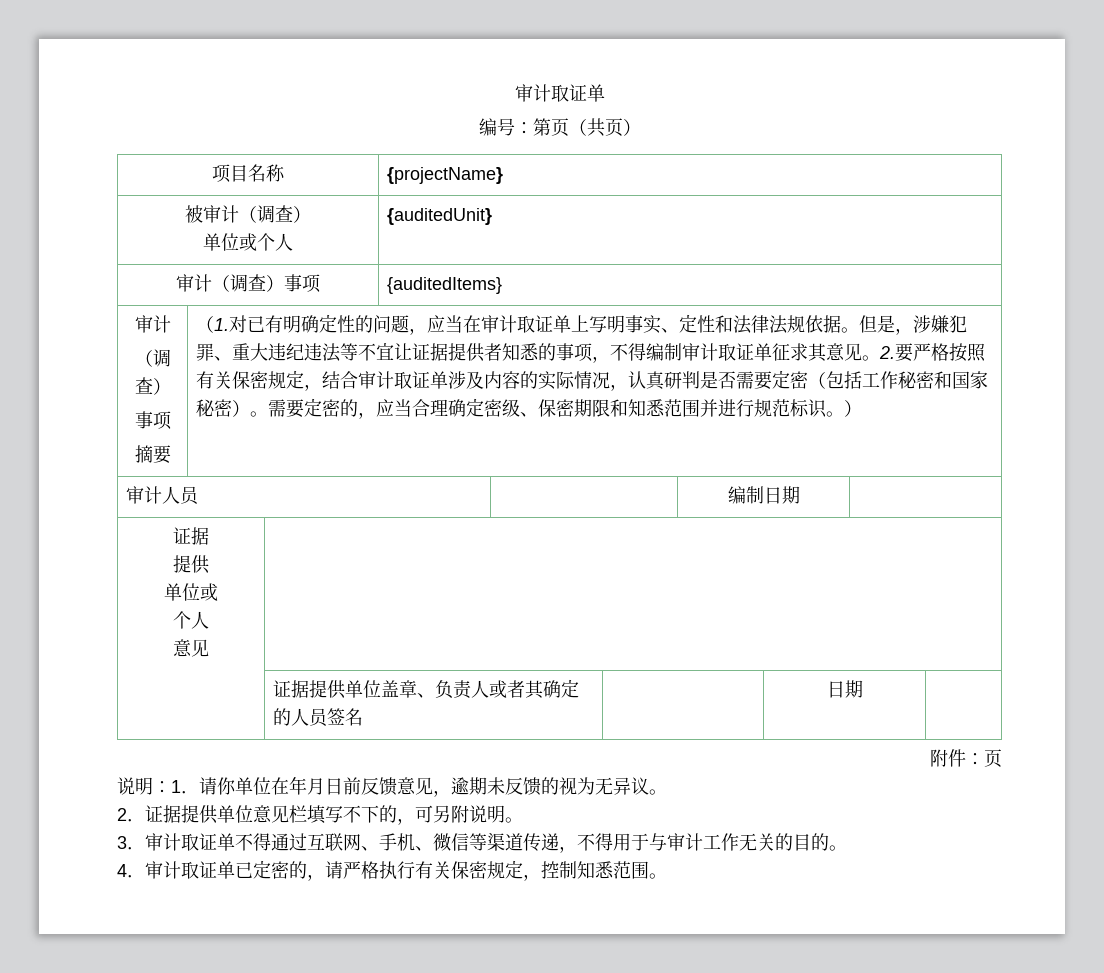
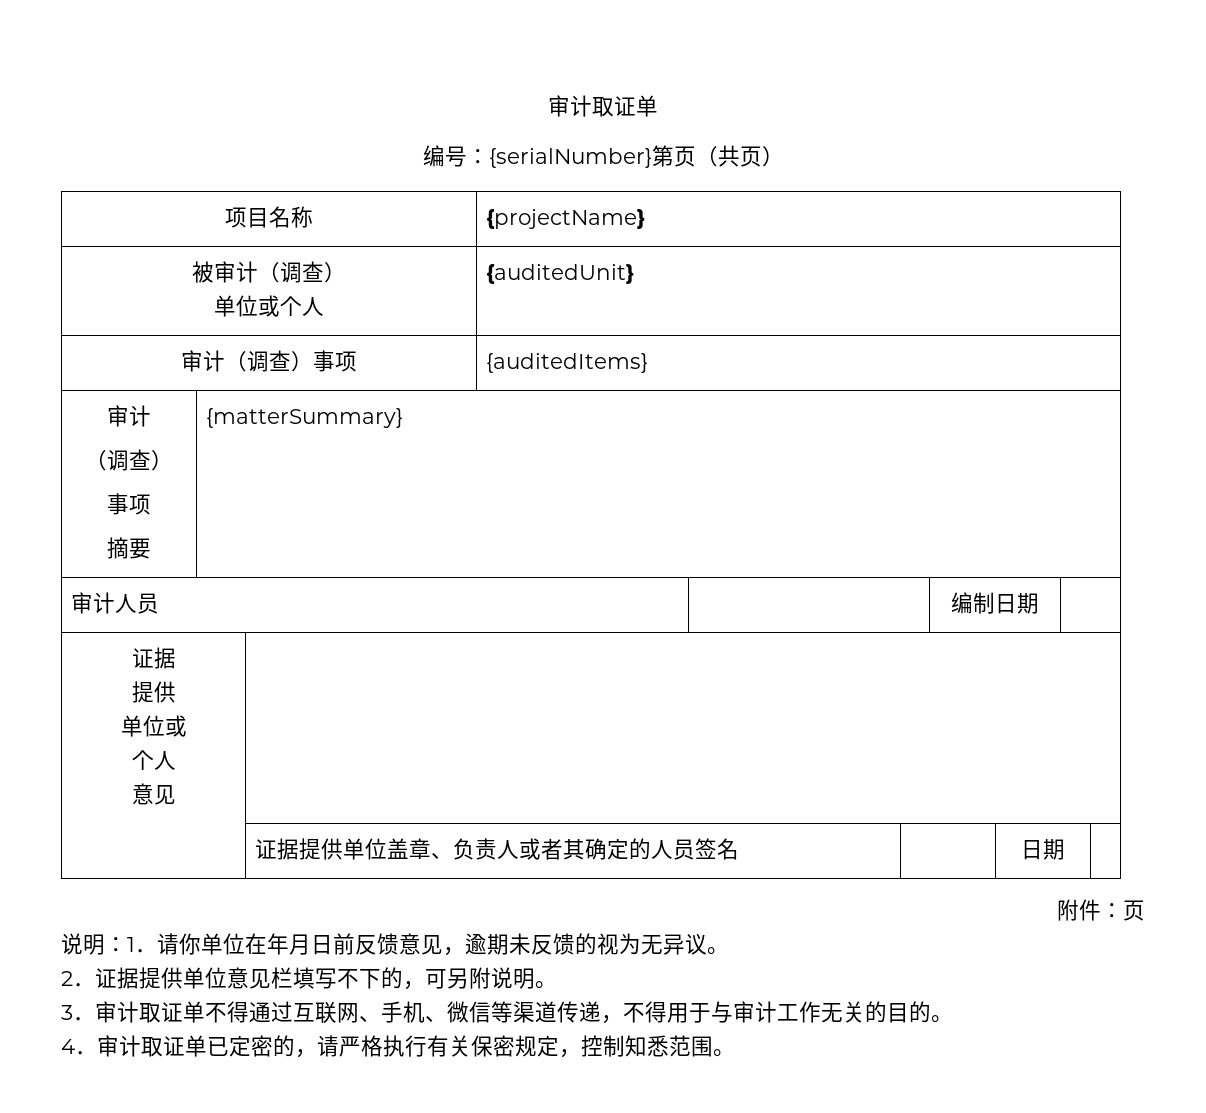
(533, 128) none -> [488,148,652,168] {serialNumber}
[195,314,967,335] [195,343,986,363] [195,370,988,391] [195,398,862,419] （1.对已有明确定性的问题，应当在审计取证单上写明事实、定性和法律法规依据。但是，涉嫌犯罪、重大违纪违法等不宜让证据提供者知悉的事项，不得编制审计取证单征求其意见。2.要严格按照有关保密规定，结合审计取证单涉及内容的实际情况，认真研判是否需要定密（包括工作秘密和国家秘密）。需要定密的，应当合理确定密级、保密期限和知悉范围并进行规范标识。） -> [205,408,403,428] {matterSummary}

